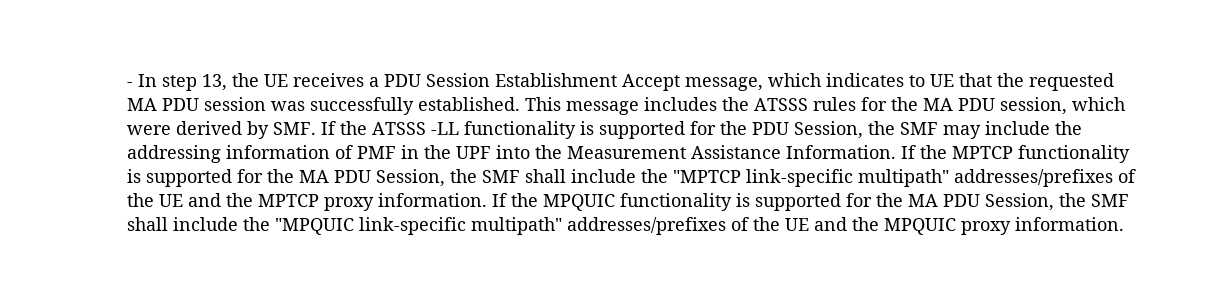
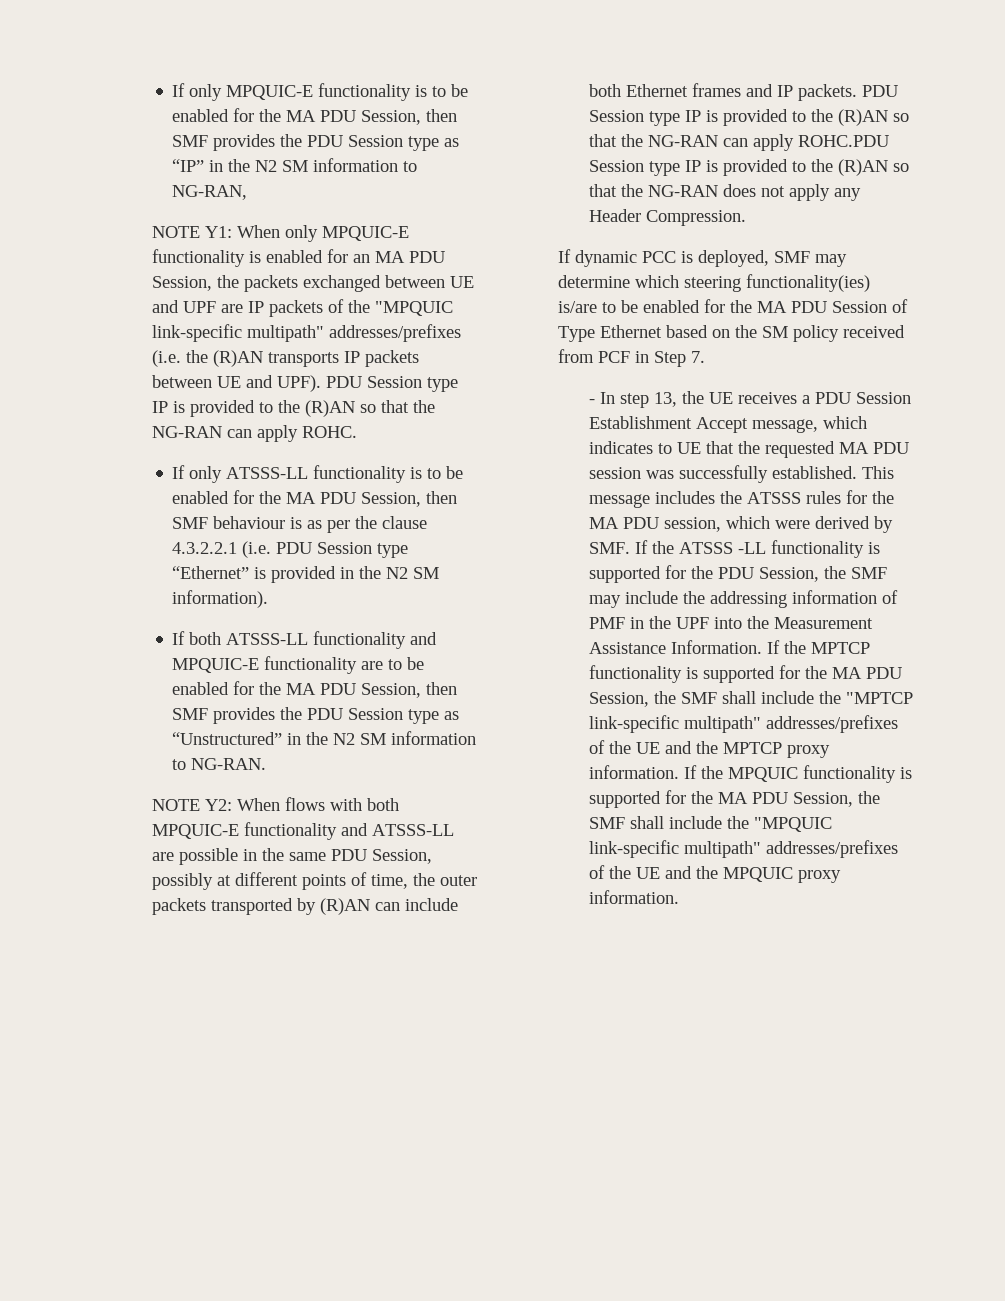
(127, 84) none -> [172,83,469,101] [172,108,458,125] [172,134,460,151] [172,158,418,172] [172,185,248,200] [151,225,409,242] [151,249,445,267] [151,275,474,292] [151,299,453,317] [151,324,461,342] [151,350,419,367] [151,375,458,392] [151,400,435,417] [151,425,357,442] [172,465,464,483] [172,490,458,507] [172,516,428,533] [172,541,409,558] [172,566,440,583] [172,590,269,608] [172,631,438,649] [172,656,425,674] [172,681,458,698] [172,707,460,724] [172,731,477,745] [172,758,267,770] [151,797,399,811] [151,822,454,840] [151,848,432,865] [151,872,477,890] [151,898,458,915] [588,83,898,101] [588,109,909,126] [588,134,889,151] [588,159,909,176] [588,184,861,201] [588,209,746,226] [558,249,848,267] [558,274,871,292] [558,299,909,313] [558,325,906,342] [558,349,706,367] If only MPQUIC-E functionality is to be enabled for the MA PDU Session, then SMF provides the PDU Session type as “IP” in the N2 SM information to NG-RAN, // NOTE Y1: When only MPQUIC-E functionality is enabled for an MA PDU Session, the packets exchanged between UE and UPF are IP packets of the "MPQUIC link-specific multipath" addresses/prefixes (i.e. the (R)AN transports IP packets between UE and UPF). PDU Session type IP is provided to the (R)AN so that the NG-RAN can apply ROHC. // If only ATSSS-LL functionality is to be enabled for the MA PDU Session, then SMF behaviour is as per the clause 4.3.2.2.1 (i.e. PDU Session type “Ethernet” is provided in the N2 SM information). // If both ATSSS-LL functionality and MPQUIC-E functionality are to be enabled for the MA PDU Session, then SMF provides the PDU Session type as “Unstructured” in the N2 SM information to NG-RAN. // NOTE Y2: When flows with both MPQUIC-E functionality and ATSSS-LL are possible in the same PDU Session, possibly at different points of time, the outer packets transported by (R)AN can include both Ethernet frames and IP packets. PDU Session type IP is provided to the (R)AN so that the NG-RAN can apply ROHC.PDU Session type IP is provided to the (R)AN so that the NG-RAN does not apply any Header Compression. // If dynamic PCC is deployed, SMF may determine which steering functionality(ies) is/are to be enabled for the MA PDU Session of Type Ethernet based on the SM policy received from PCF in Step 7. //

